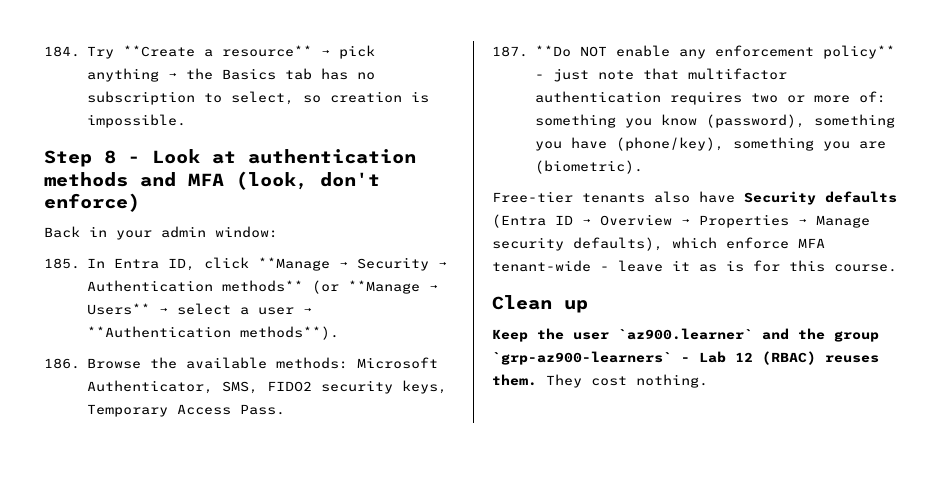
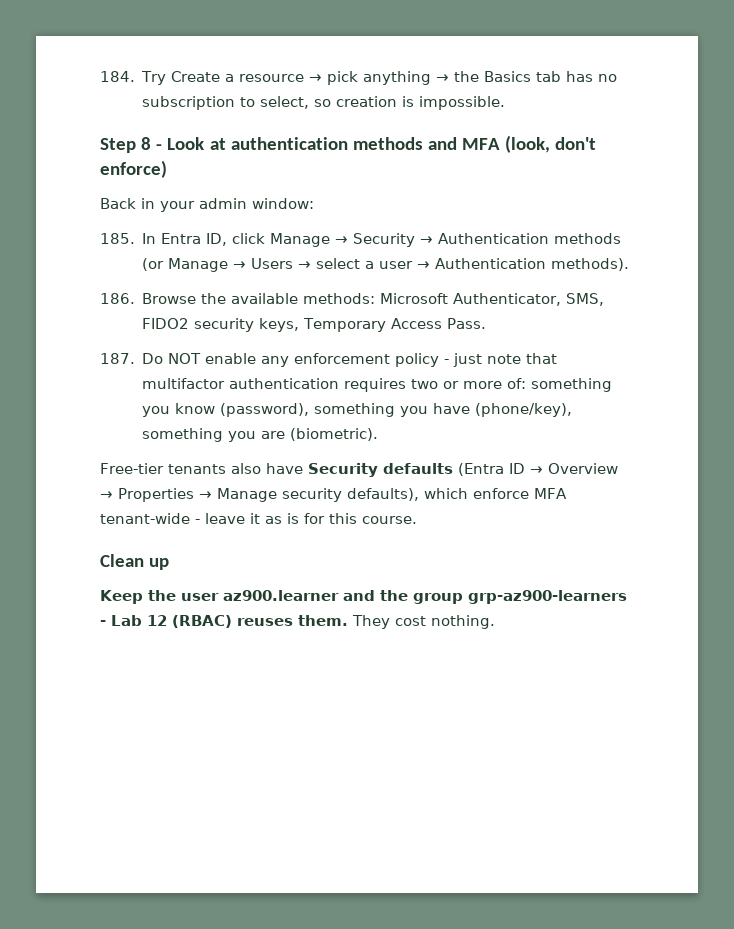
[122,45,312,57] **Create a resource** -> [171,71,305,82] Create a resource
[257,257,330,271] **Manage -> [270,233,331,247] Manage
[221,280,438,294] [86,303,150,315] methods** (or **Manage → Users** -> [554,233,622,244] [142,258,294,272] methods (or Manage → Users
[86,326,339,340] **Authentication methods**). -> [435,258,630,271] Authentication methods).
[534,45,571,57] **Do -> [142,353,164,364] Do
[822,45,895,59] policy** -> [395,353,440,367] policy
[618,328,753,340] `az900.learner` -> [223,590,339,601] az900.learner
[492,351,672,365] `grp-az900-learners` -> [468,590,627,604] grp-az900-learners

